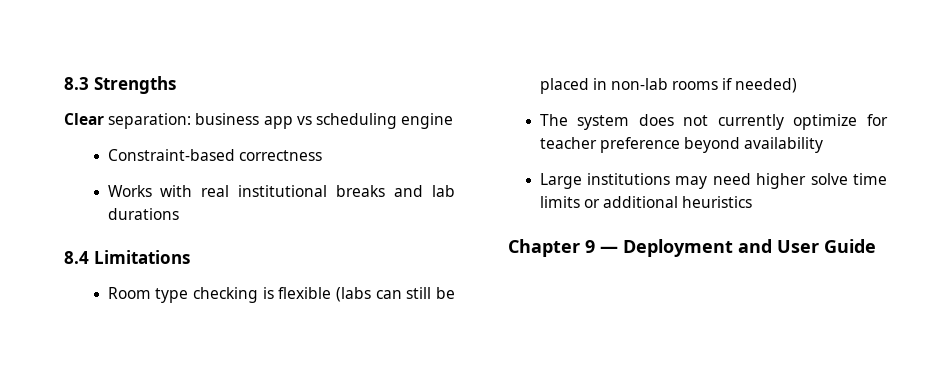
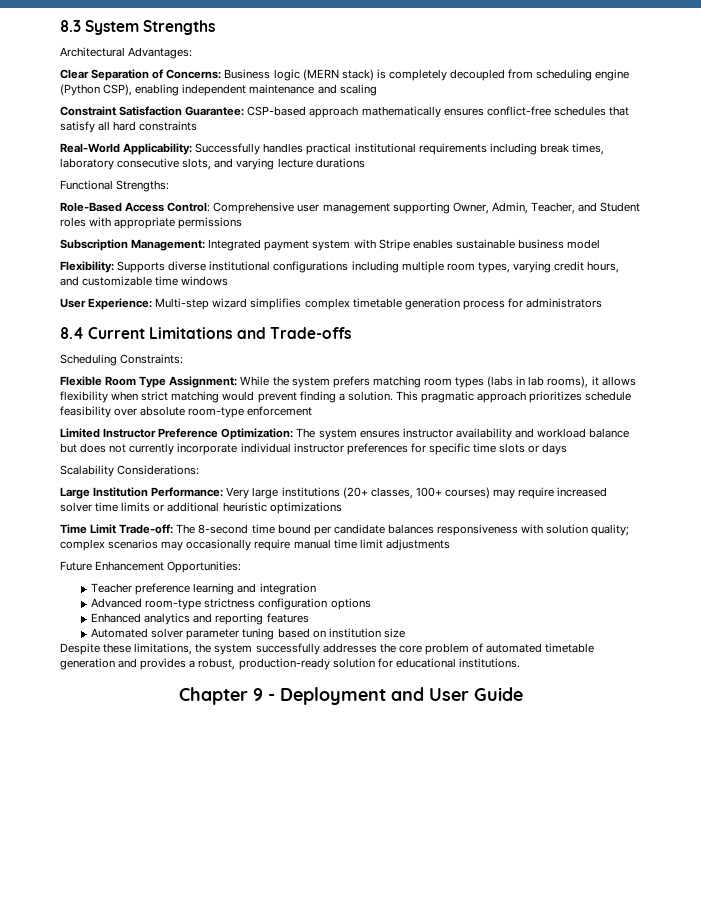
(89, 83) none -> [85,20,140,35] System
(176, 85) none -> [60,47,193,59] // Architectural Advantages:
[108,113,454,129] [107,149,322,161] [107,185,455,197] [107,208,179,220] separation: business app vs scheduling engine // Constraint-based correctness // Works with real institutional breaks and lab durations -> [91,69,630,81] [60,84,377,96] [60,106,629,118] [60,121,198,133] [60,143,604,155] [60,158,365,170] [60,180,170,192] [60,202,641,214] [60,217,243,229] [60,239,601,251] [60,261,620,273] [60,276,229,286] [60,298,603,310] Separation of Concerns: Business logic (MERN stack) is completely decoupled from scheduling engine (Python CSP), enabling independent maintenance and scaling // Constraint Satisfaction Guarantee: CSP-based approach mathematically ensures conflict-free schedules that satisfy all hard constraints // Real-World Applicability: Successfully handles practical institutional requirements including break times, laboratory consecutive slots, and varying lecture durations // Functional Strengths: // Role-Based Access Control: Comprehensive user management supporting Owner, Admin, Teacher, and Student roles with appropriate permissions // Subscription Management: Integrated payment system with Stripe enables sustainable business model // Flexibility: Supports diverse institutional configurations including multiple room types, varying credit hours, and customizable time windows // User Experience: Multi-step wizard simplifies complex timetable generation process for administrators
(89, 257) none -> [88,327,146,339] Current
[107,287,455,303] [539,78,798,94] [539,114,888,130] [539,137,824,153] [539,173,887,189] [539,196,753,208] // Room type checking is flexible (labs can still be placed in non-lab rooms if needed) // The system does not currently optimize for teacher preference beyond availability // Large institutions may need higher solve time limits or additional heuristics -> [236,327,351,339] [60,354,184,366] [60,376,636,388] [60,391,632,403] [60,406,313,418] [60,428,630,440] [60,443,568,455] [60,465,200,477] [60,487,608,499] [60,502,342,514] [60,524,630,536] [60,539,450,551] [60,561,242,573] [91,583,316,595] [91,598,371,610] [91,613,309,625] [91,628,405,640] [60,643,595,655] [60,658,520,670] and Trade-offs // Scheduling Constraints: // Flexible Room Type Assignment: While the system prefers matching room types (labs in lab rooms), it allows flexibility when strict matching would prevent finding a solution. This pragmatic approach prioritizes schedule feasibility over absolute room-type enforcement // Limited Instructor Preference Optimization: The system ensures instructor availability and workload balance but does not currently incorporate individual instructor preferences for specific time slots or days // Scalability Considerations: // Large Institution Performance: Very large institutions (20+ classes, 100+ courses) may require increased solver time limits or additional heuristic optimizations // Time Limit Trade-off: The 8-second time bound per candidate balances responsiveness with solution quality; complex scenarios may occasionally require manual time limit adjustments // Future Enhancement Opportunities: // Teacher preference learning and integration // Advanced room-type strictness configuration options // Enhanced analytics and reporting features // Automated solver parameter tuning based on institution size // Despite these limitations, the system successfully addresses the core problem of automated timetable generation and provides a robust, production-ready solution for educational institutions.
[599,246,618,253] — -> [267,693,275,701] -

